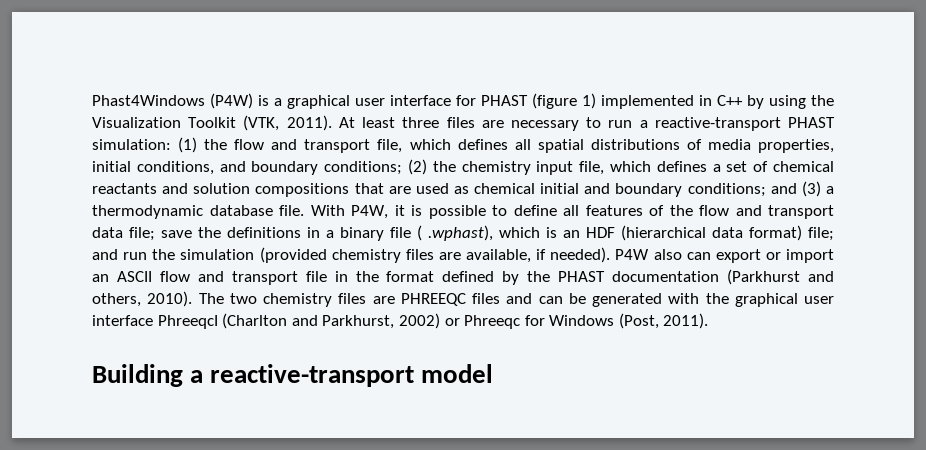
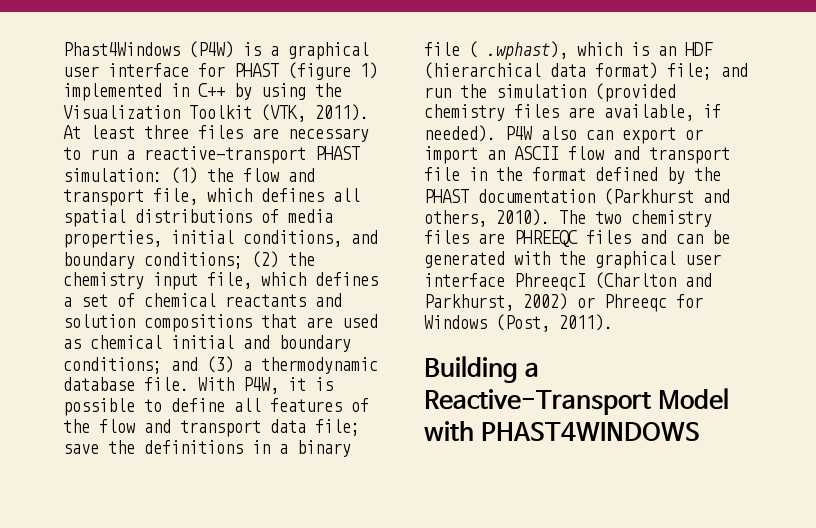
[210,364,494,387] reactive-transport model -> [424,388,729,415] [424,421,700,441] Reactive-Transport Model with PHAST4WINDOWS

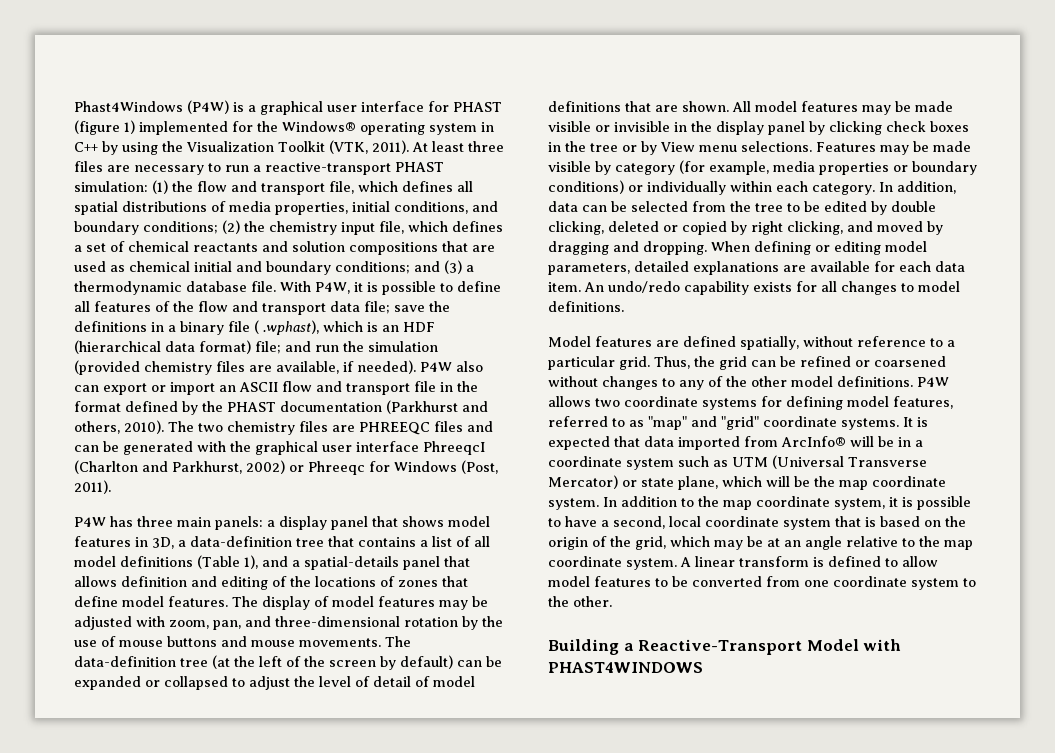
(162, 92) none -> [232,121,477,135] for the Windows® operating system
(613, 322) none -> [74,516,490,530] [74,536,490,549] [74,555,470,570] [74,576,468,590] [74,596,488,610] [74,616,503,630] [74,636,411,647] [74,655,502,670] [74,676,475,690] [548,101,953,115] [548,121,969,135] [548,141,971,155] [548,160,977,175] [548,180,956,195] [548,201,936,215] [548,221,943,235] [548,241,927,255] [548,261,965,275] [548,281,960,295] [548,301,624,312] [548,336,955,350] [548,356,946,370] [548,376,949,390] [548,396,953,410] [548,416,928,430] [548,436,923,450] [548,455,927,470] [548,475,946,490] [548,496,971,510] [548,516,966,530] [548,536,973,550] [548,556,938,570] [548,576,976,590] [548,596,612,607] // P4W has three main panels: a display panel that shows model features in 3D, a data-definition tree that contains a list of all model definitions (Table 1), and a spatial-details panel that allows definition and editing of the locations of zones that define model features. The display of model features may be adjusted with zoom, pan, and three-dimensional rotation by the use of mouse buttons and mouse movements. The data-definition tree (at the left of the screen by default) can be expanded or collapsed to adjust the level of detail of model definitions that are shown. All model features may be made visible or invisible in the display panel by clicking check boxes in the tree or by View menu selections. Features may be made visible by category (for example, media properties or boundary conditions) or individually within each category. In addition, data can be selected from the tree to be edited by double clicking, deleted or copied by right clicking, and moved by dragging and dropping. When defining or editing model parameters, detailed explanations are available for each data item. An undo/redo capability exists for all changes to model definitions. // Model features are defined spatially, without reference to a particular grid. Thus, the grid can be refined or coarsened without changes to any of the other model definitions. P4W allows two coordinate systems for defining model features, referred to as "map" and "grid" coordinate systems. It is expected that data imported from ArcInfo® will be in a coordinate system such as UTM (Universal Transverse Mercator) or state plane, which will be the map coordinate system. In addition to the map coordinate system, it is possible to have a second, local coordinate system that is based on the origin of the grid, which may be at an angle relative to the map coordinate system. A linear transform is defined to allow model features to be converted from one coordinate system to the other.

